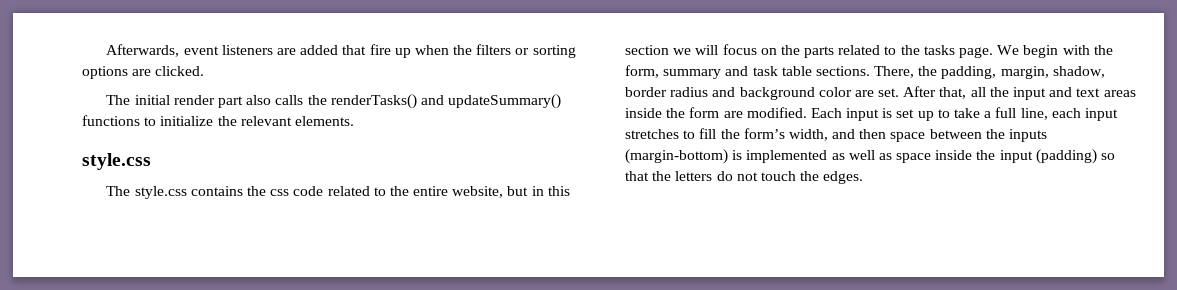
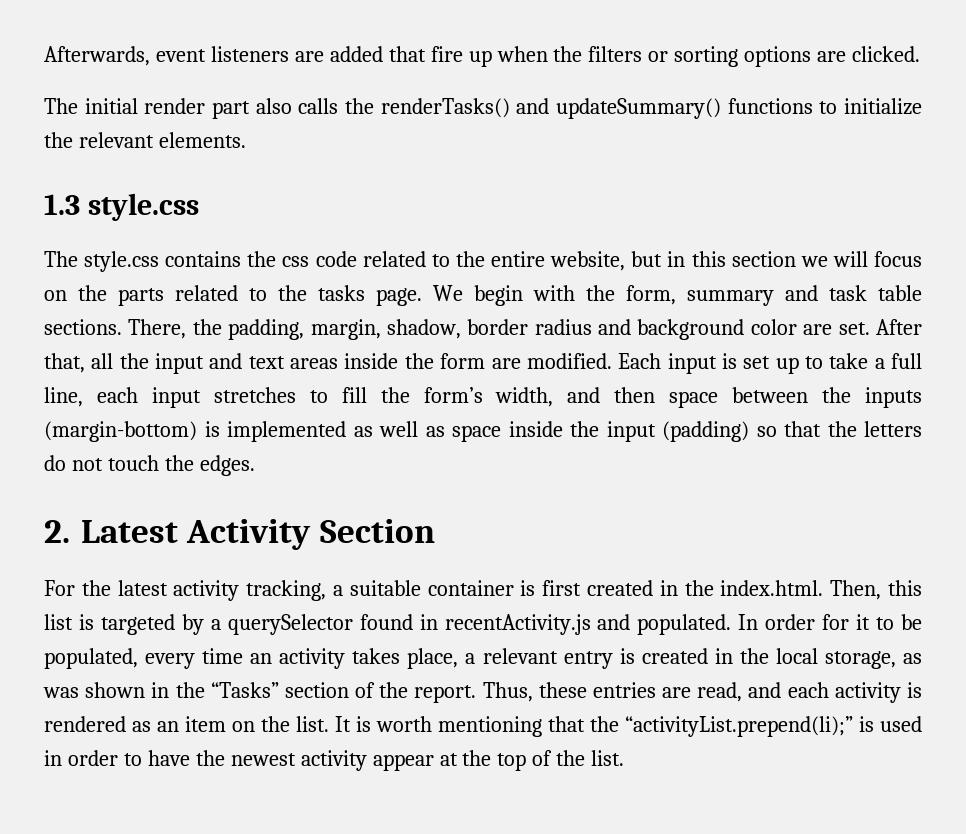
(354, 121) none -> [44,194,80,215] 1.3
(864, 177) none -> [44,519,435,550] [44,580,922,601] [44,614,922,635] [44,648,922,669] [43,682,922,703] [44,716,922,737] [44,750,625,771] // 2. Latest Activity Section // For the latest activity tracking, a suitable container is first created in the index.html. Then, this list is targeted by a querySelector found in recentActivity.js and populated. In order for it to be populated, every time an activity takes place, a relevant entry is created in the local storage, as was shown in the “Tasks” section of the report. Thus, these entries are read, and each activity is rendered as an item on the list. It is worth mentioning that the “activityList.prepend(li);” is used in order to have the newest activity appear at the top of the list.

